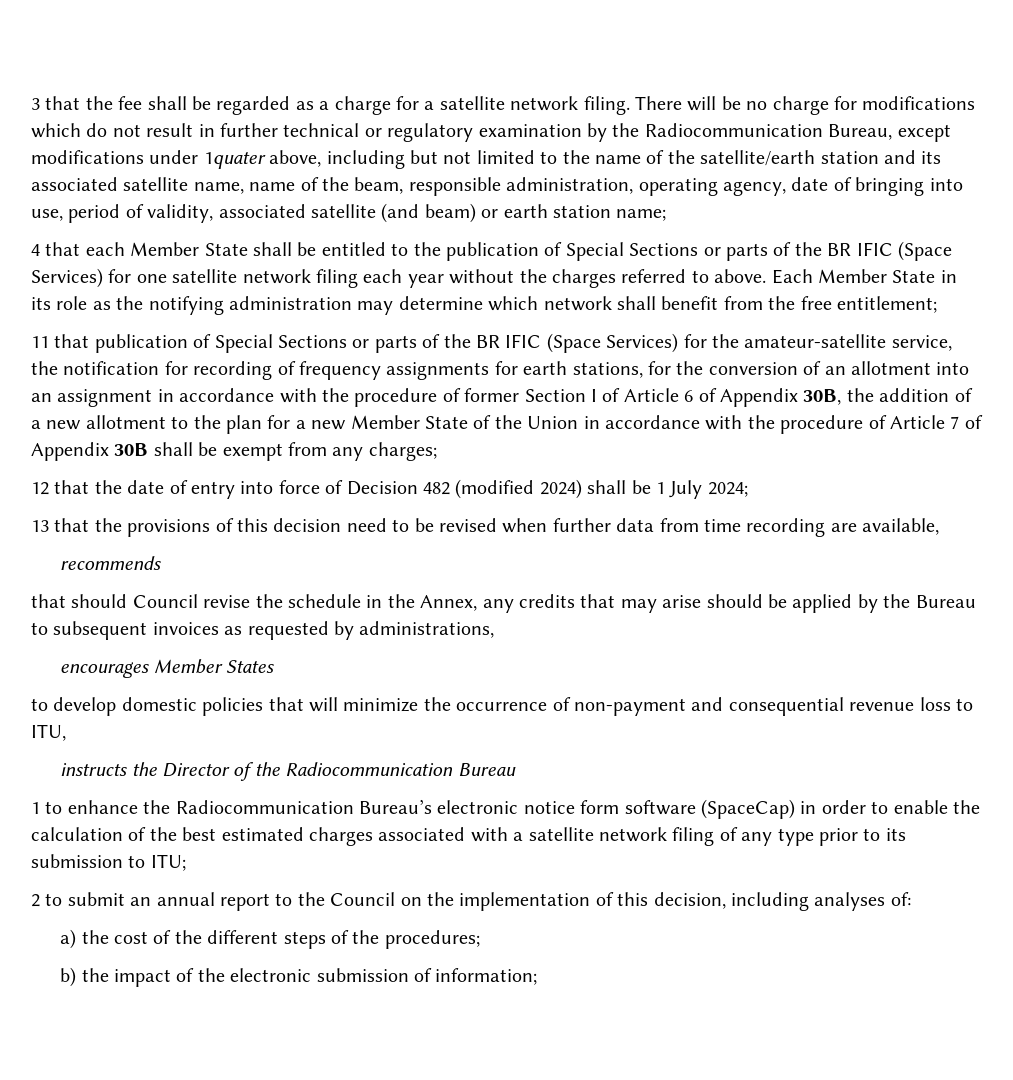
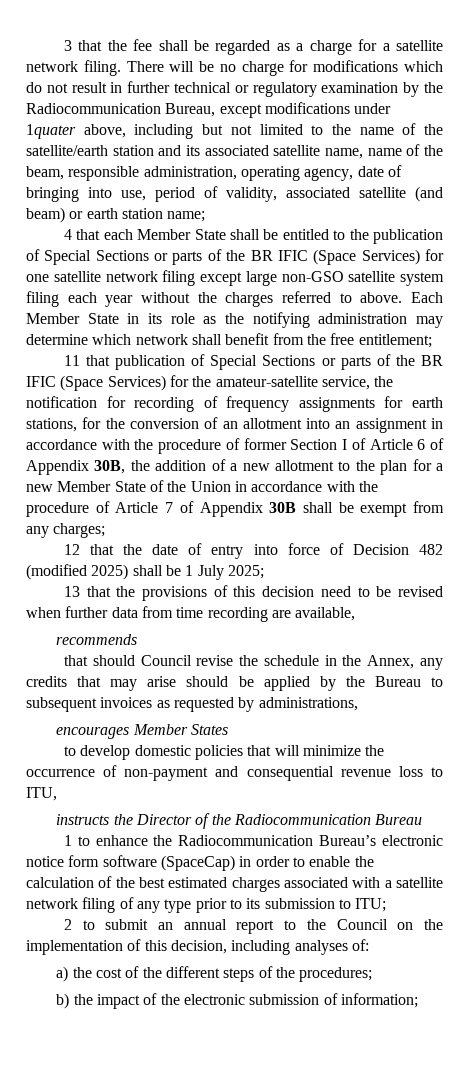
(358, 278) none -> [200,271,444,286] [26,291,59,307] except large non-GSO satellite system filing
[539,479,582,499] 2024) -> [91,564,129,580] 2025)
[707,482,748,497] 2024; -> [227,565,264,579] 2025;

